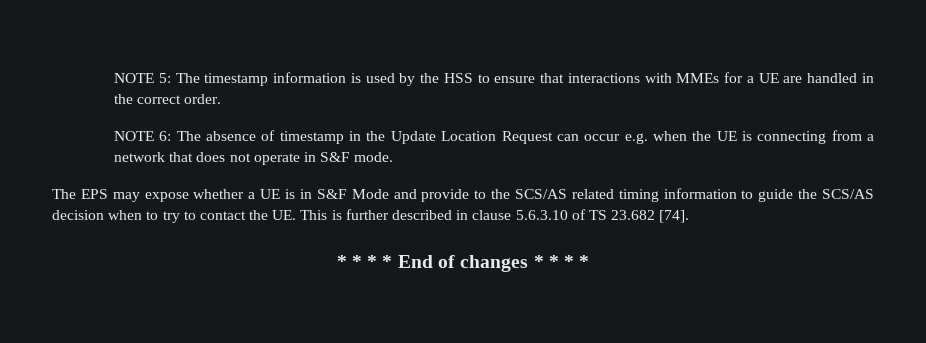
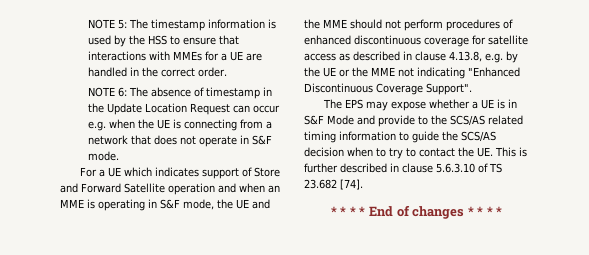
(394, 157) none -> [79,167,280,179] [60,183,280,195] [60,199,270,211] [304,19,513,31] [304,35,528,47] [304,51,518,63] [304,67,520,79] [304,83,472,95] // For a UE which indicates support of Store and Forward Satellite operation and when an MME is operating in S&F mode, the UE and the MME should not perform procedures of enhanced discontinuous coverage for satellite access as described in clause 4.13.8, e.g. by the UE or the MME not indicating "Enhanced Discontinuous Coverage Support".

